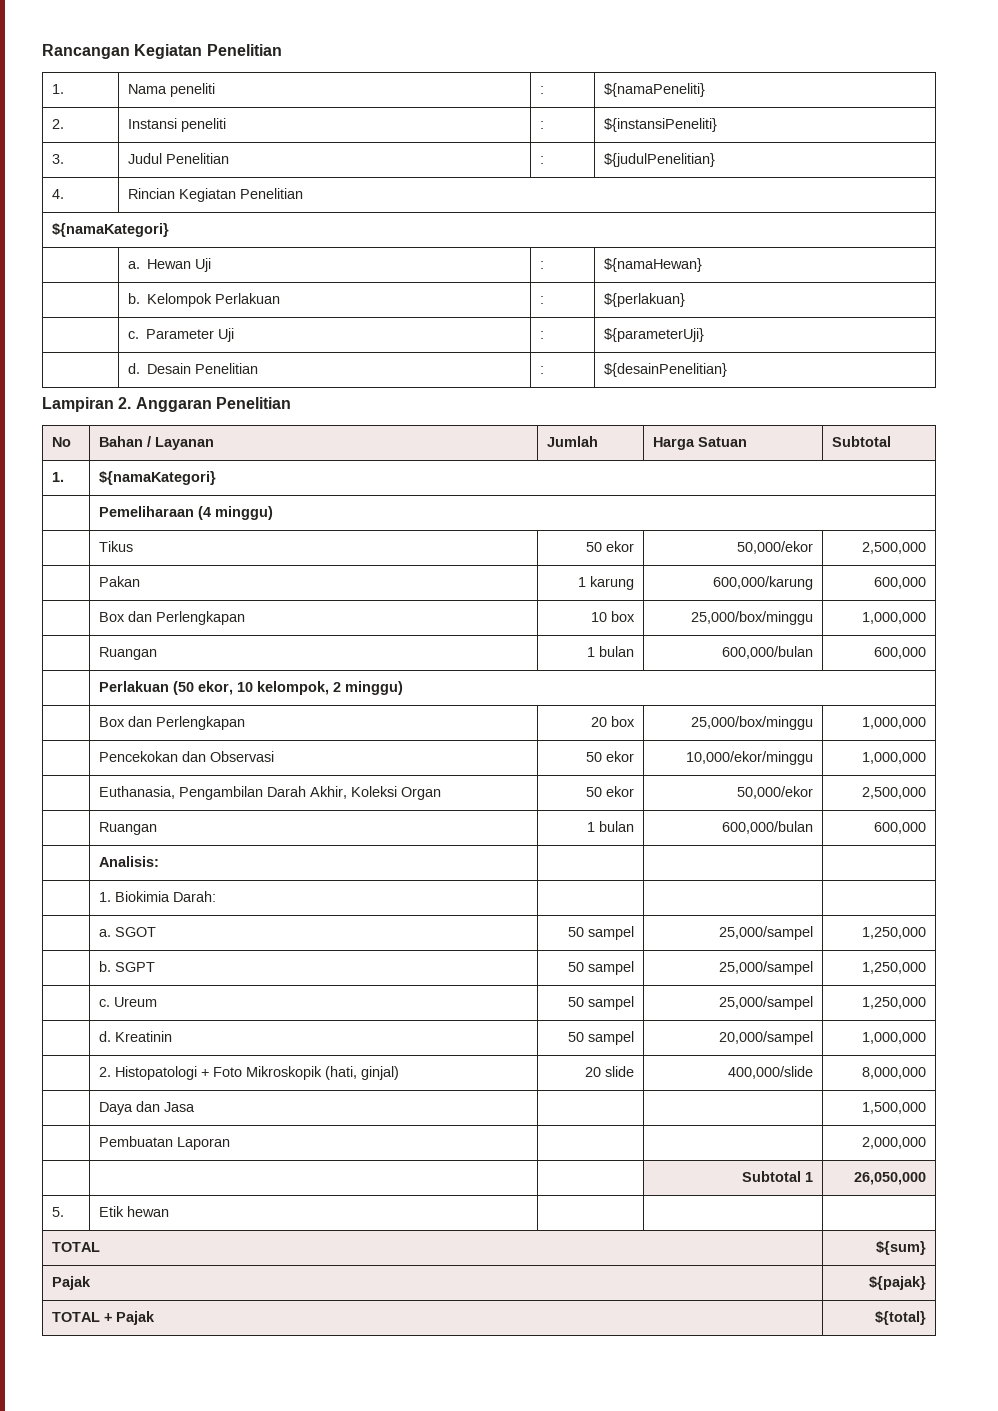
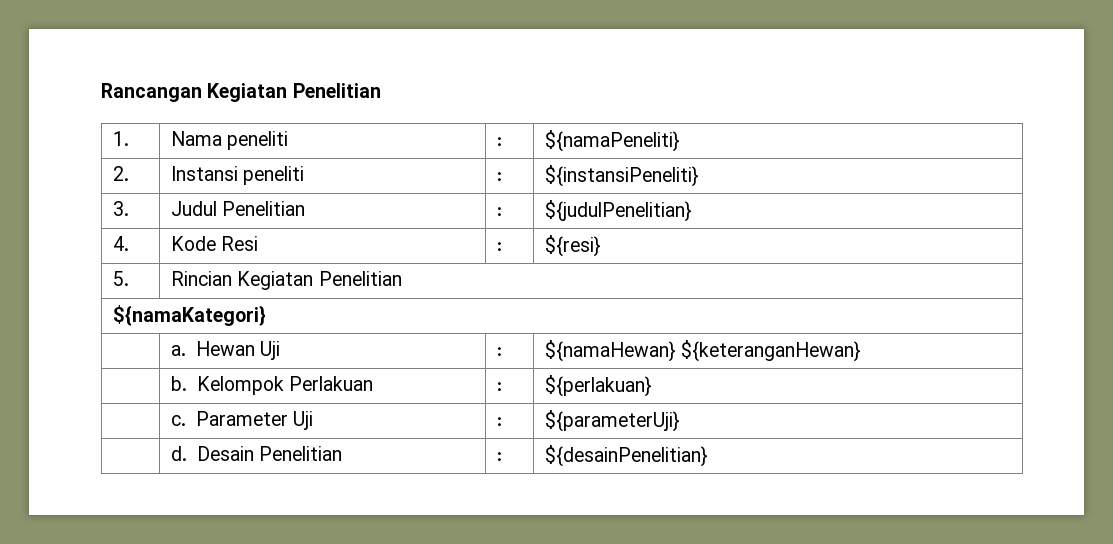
(64, 194) none -> [171,236,259,251] [497,242,503,251] [545,235,602,257] [113,271,130,286] | Kode Resi | : | ${resi} // 5.
(702, 265) none -> [681,340,862,362] ${keteranganHewan}
[42,397,291,412] [51,437,71,447] [98,436,214,450] [546,436,598,447] [652,437,747,450] [831,436,891,447] [51,472,64,482] [98,471,216,485] [98,506,273,520] [98,541,133,552] [586,541,635,552] [737,541,814,554] [862,542,927,554] [98,576,140,587] [578,576,635,590] [713,576,814,590] [874,577,927,589] [98,611,245,625] [591,611,636,622] [691,611,814,625] [862,612,927,624] [98,647,157,660] [587,646,635,657] [722,646,814,659] [874,647,927,659] [98,681,403,695] [98,716,245,730] [591,716,636,727] [691,716,814,730] [862,717,927,729] [98,751,274,762] [586,751,635,762] [686,751,814,765] [862,752,927,764] [98,786,441,800] [586,786,635,797] [737,786,814,799] [862,787,927,799] [98,822,157,835] [587,821,635,832] [722,821,814,834] [874,822,927,834] [98,856,159,867] [98,891,216,902] [98,927,156,937] [568,926,635,940] [719,926,814,940] [862,927,927,939] [98,961,155,972] [568,961,635,975] [719,961,814,975] [862,962,927,974] [98,997,157,1007] [568,996,635,1010] [719,996,814,1010] [862,997,927,1009] [98,1031,172,1042] [568,1031,635,1045] [719,1031,814,1045] [862,1032,927,1044] [98,1066,399,1080] [585,1066,635,1077] [728,1066,814,1079] [862,1067,927,1079] [98,1101,195,1115] [862,1102,927,1114] [98,1136,230,1150] [862,1137,927,1149] [742,1171,814,1182] [854,1172,927,1185] [51,1207,64,1217] [98,1206,169,1217] [51,1242,100,1252] [876,1241,927,1255] [51,1276,91,1290] [869,1276,927,1290] [51,1311,155,1325] [875,1311,927,1325] // Lampiran 2. Anggaran Penelitian // No | Bahan / Layanan | Jumlah | Harga Satuan | Subtotal // 1. | ${namaKategori} // | Pemeliharaan (4 minggu) // | Tikus | 50 ekor | 50,000/ekor | 2,500,000 // | Pakan | 1 karung | 600,000/karung | 600,000 // | Box dan Perlengkapan | 10 box | 25,000/box/minggu | 1,000,000 // | Ruangan | 1 bulan | 600,000/bulan | 600,000 // | Perlakuan (50 ekor, 10 kelompok, 2 minggu) // | Box dan Perlengkapan | 20 box | 25,000/box/minggu | 1,000,000 // | Pencekokan dan Observasi | 50 ekor | 10,000/ekor/minggu | 1,000,000 // | Euthanasia, Pengambilan Darah Akhir, Koleksi Organ | 50 ekor | 50,000/ekor | 2,500,000 // | Ruangan | 1 bulan | 600,000/bulan | 600,000 // | Analisis: | | | // | 1. Biokimia Darah: | | | // | a. SGOT | 50 sampel | 25,000/sampel | 1,250,000 // | b. SGPT | 50 sampel | 25,000/sampel | 1,250,000 // | c. Ureum | 50 sampel | 25,000/sampel | 1,250,000 // | d. Kreatinin | 50 sampel | 20,000/sampel | 1,000,000 // | 2. Histopatologi + Foto Mikroskopik (hati, ginjal) | 20 slide | 400,000/slide | 8,000,000 // | Daya dan Jasa | | | 1,500,000 // | Pembuatan Laporan | | | 2,000,000 // | | | Subtotal 1 | 26,050,000 // 5. | Etik hewan | | | // TOTAL | ${sum} // Pajak | ${pajak} // TOTAL + Pajak | ${total} -> (709, 456) none

